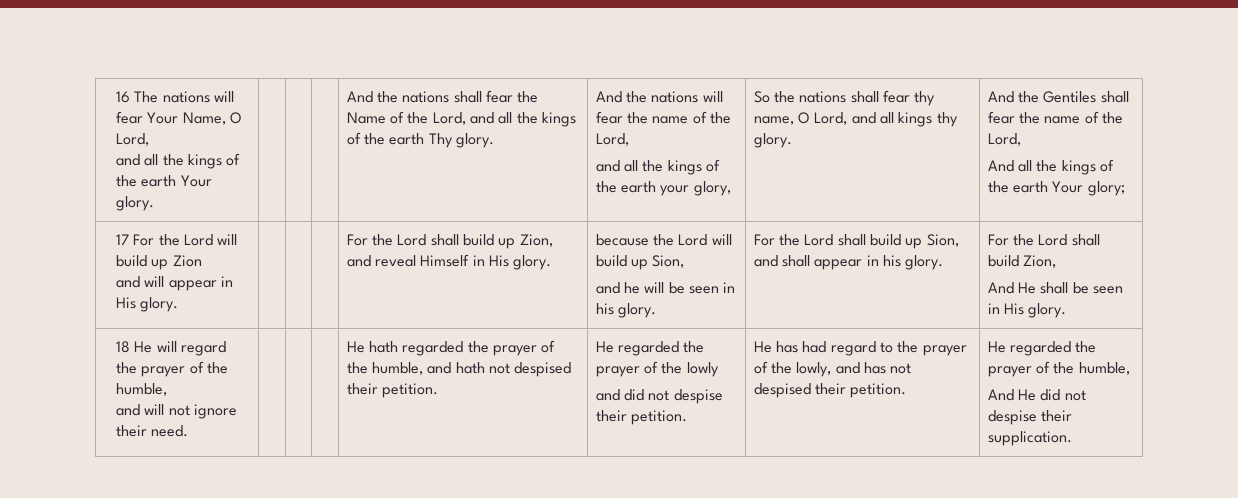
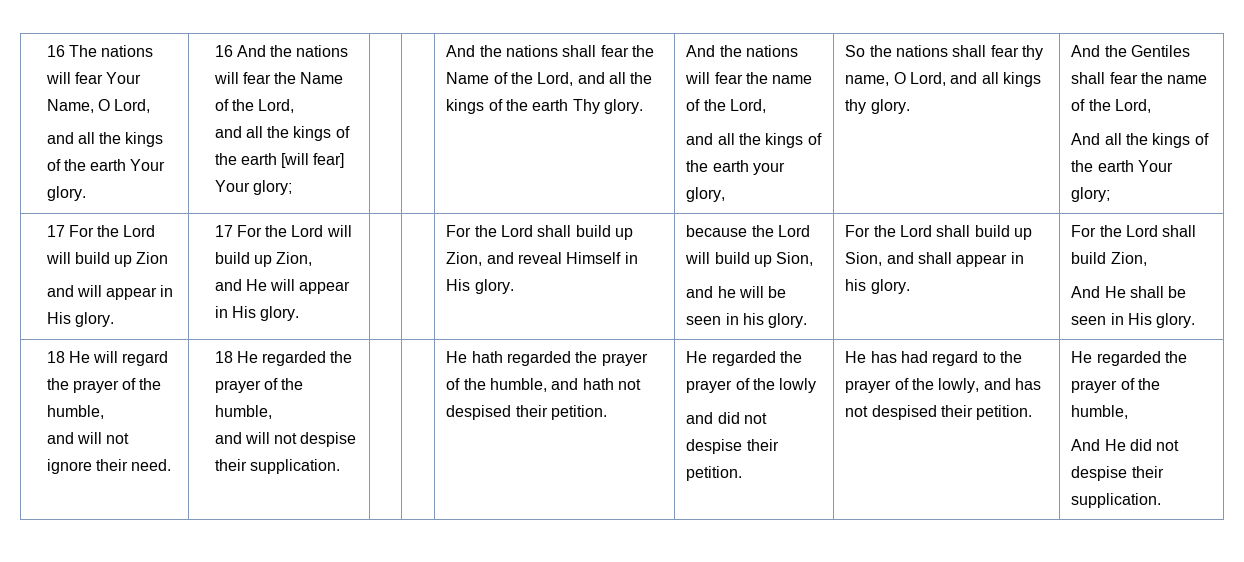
(155, 203) none -> [214,45,349,57] [213,72,344,84] [214,99,295,113] [214,126,350,141] [214,153,345,168] [214,180,292,195] 16 And the nations will fear the Name of the Lord, // and all the kings of the earth [will fear] Your glory;
(179, 304) none -> [214,225,352,237] [214,252,313,267] [214,279,351,294] [214,306,300,321] 17 For the Lord will build up Zion, // and He will appear in His glory.
(189, 431) none -> [214,351,353,366] [214,378,304,393] [214,405,272,419] [214,432,357,447] [214,459,340,474] 18 He regarded the prayer of the humble, // and will not despise their supplication.

